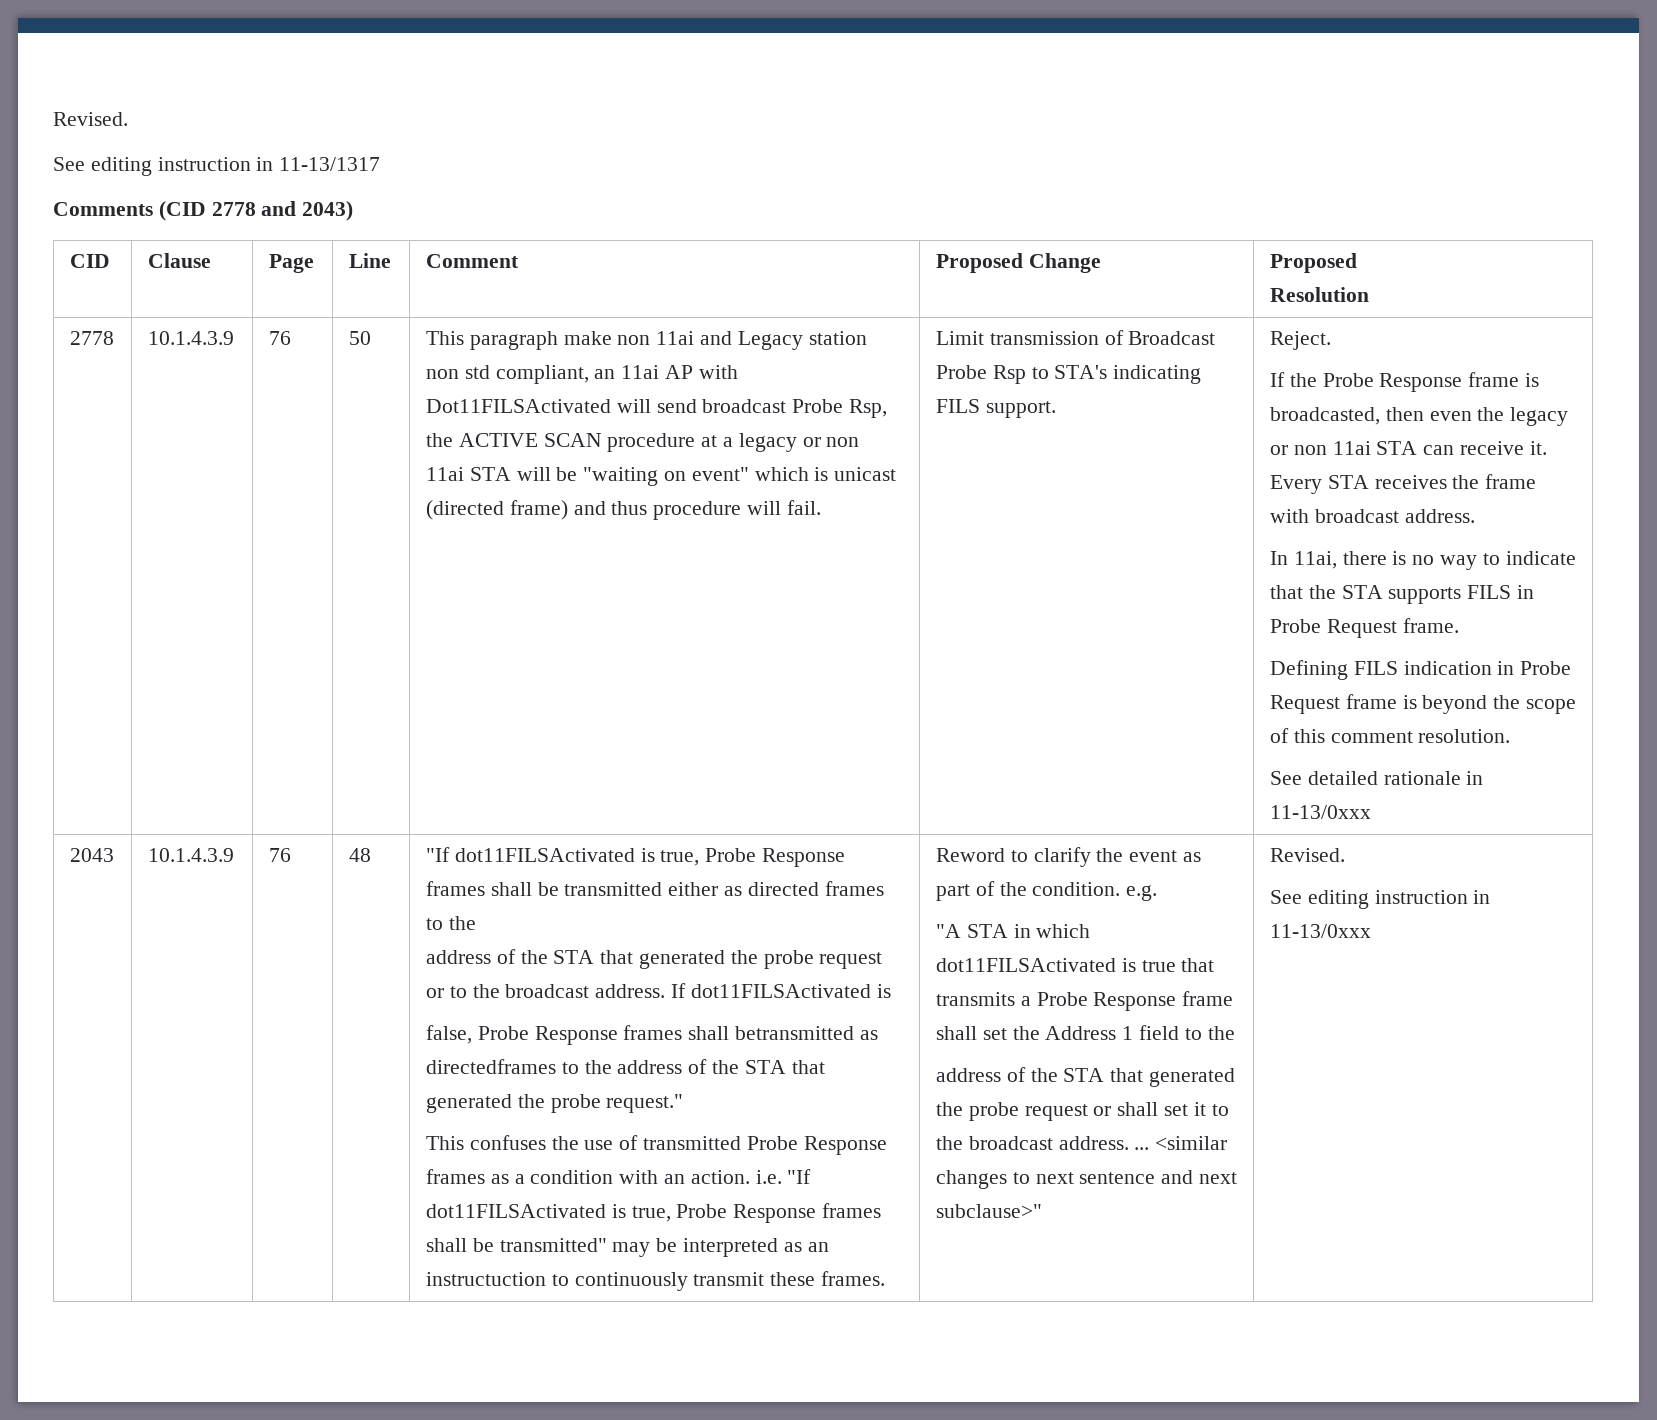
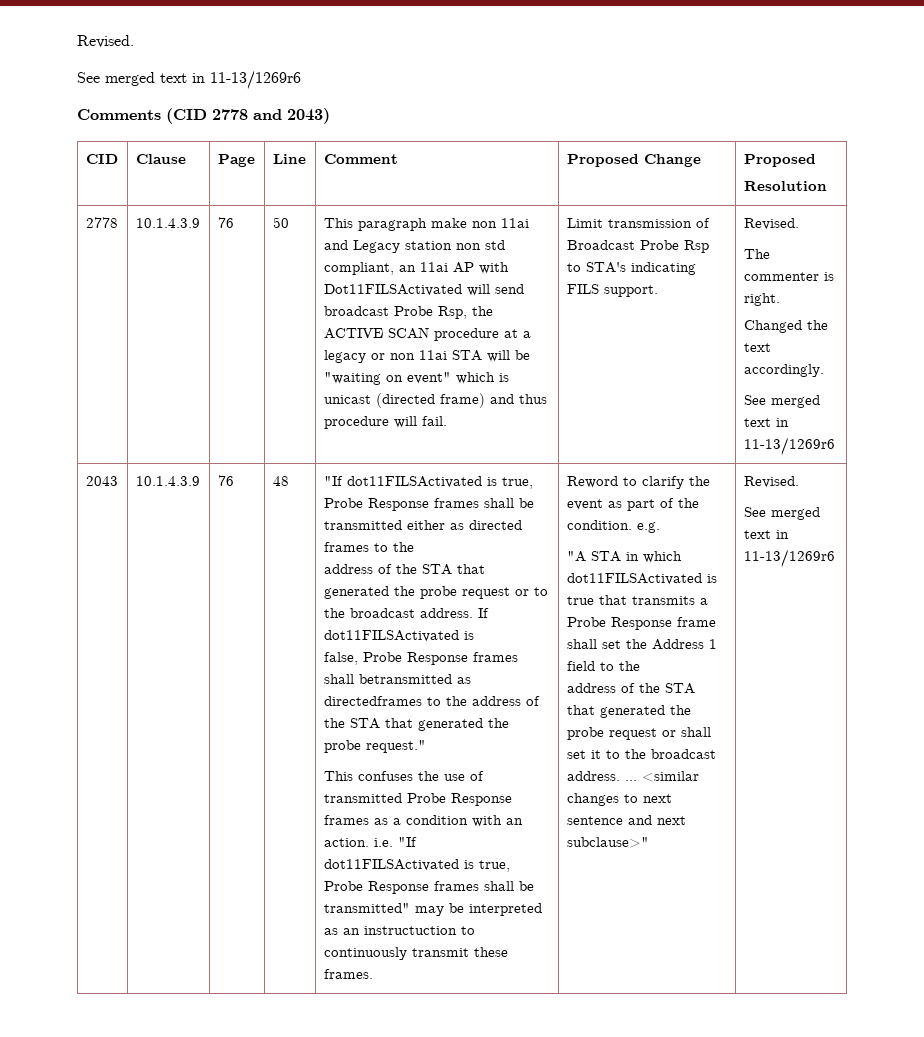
[53,112,128,126] [53,157,381,176] Revised. // See editing instruction in 11-13/1317 -> [77,35,134,48] [77,71,301,89] Revised. // See merged text in 11-13/1269r6
[1269,331,1331,350] [1269,372,1539,392] [1269,407,1569,426] [1269,441,1547,455] [1269,474,1537,494] [1269,509,1475,523] [1269,551,1576,570] [1269,585,1534,604] [1269,618,1459,638] [1269,660,1572,680] [1269,694,1576,714] [1269,728,1511,743] [1269,771,1484,785] [1269,805,1371,819] Reject. // If the Probe Response frame is broadcasted, then even the legacy or non 11ai STA can receive it. Every STA receives the frame with broadcast address. // In 11ai, there is no way to indicate that the STA supports FILS in Probe Request frame. // Defining FILS indication in Probe Request frame is beyond the scope of this comment resolution. // See detailed rationale in 11-13/0xxx -> [743,218,799,230] [743,249,770,259] [743,272,834,281] [743,293,780,306] [743,320,828,333] [743,343,771,352] [743,364,824,377] [743,395,820,408] [743,418,789,427] [743,437,835,455] Revised. // The commenter is right. // Changed the text accordingly. // See merged text in 11-13/1269r6
[1307,890,1491,909] [1269,924,1371,938] editing instruction in 11-13/0xxx -> [770,507,820,520] [743,530,789,539] [743,549,835,567] merged text in 11-13/1269r6

